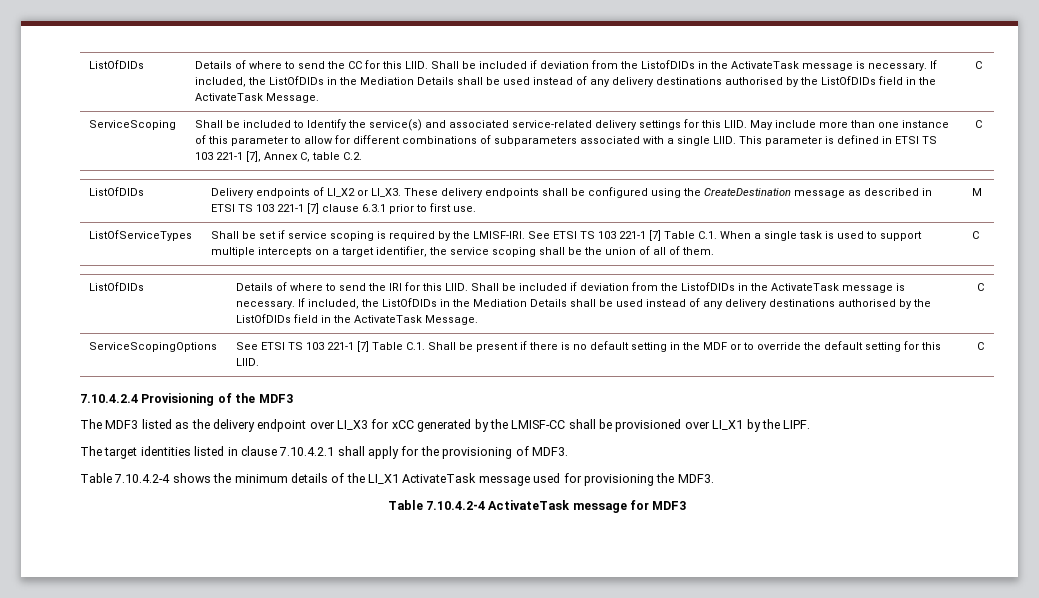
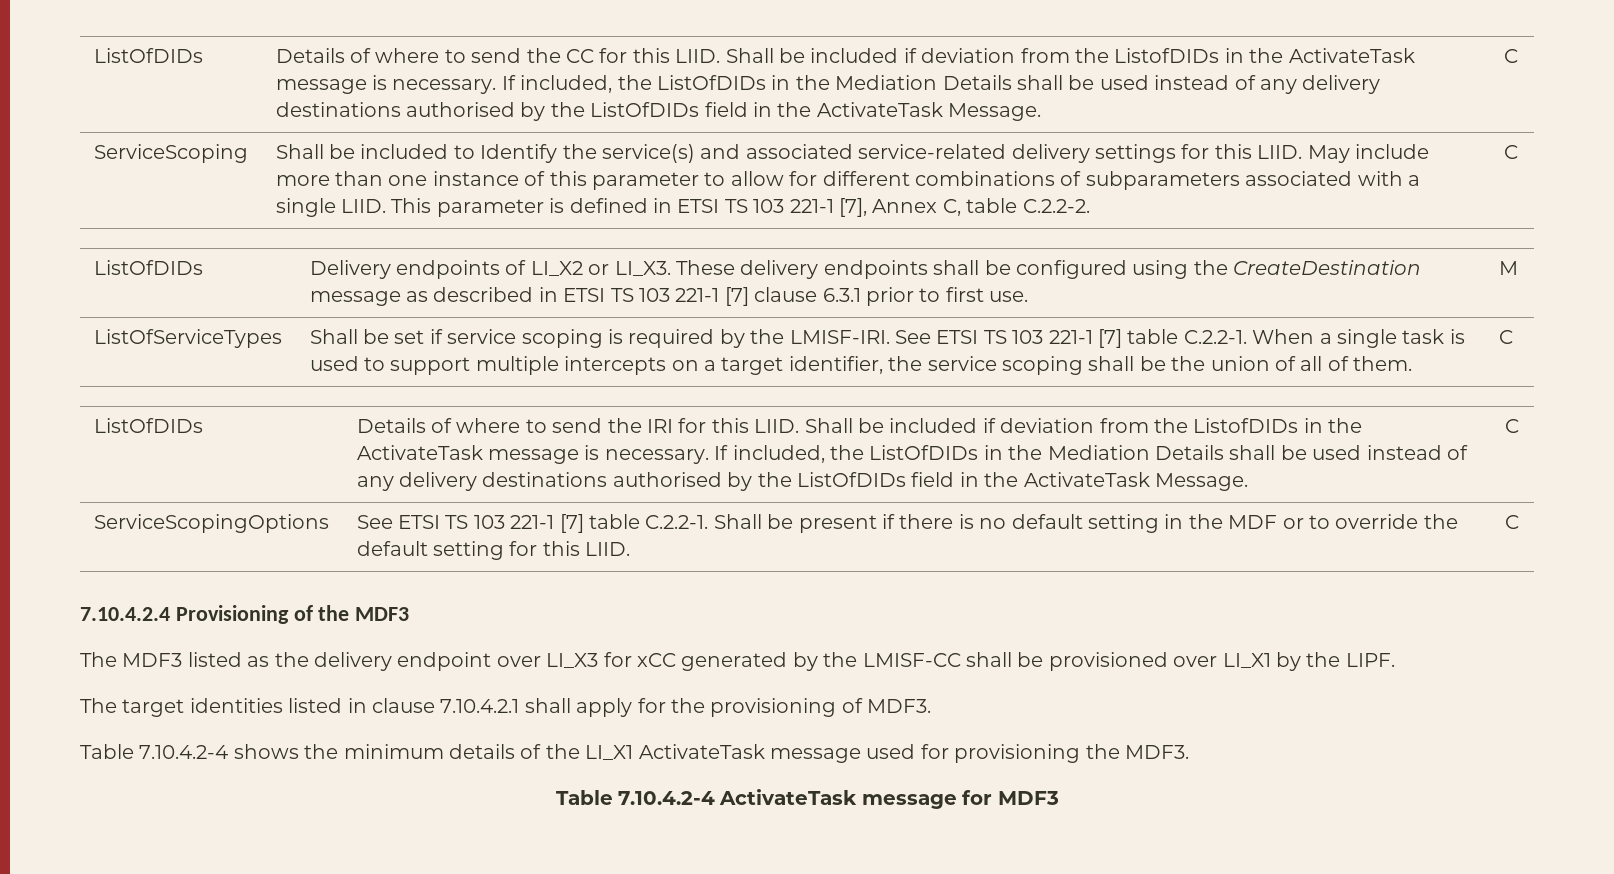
[343,152,363,160] C.2. -> [1022,199,1090,213] C.2.2-2.
[664,231,718,239] Table C.1. -> [1127,329,1247,344] table C.2.2-1.
[372,342,426,350] Table C.1. -> [589,514,709,529] table C.2.2-1.

